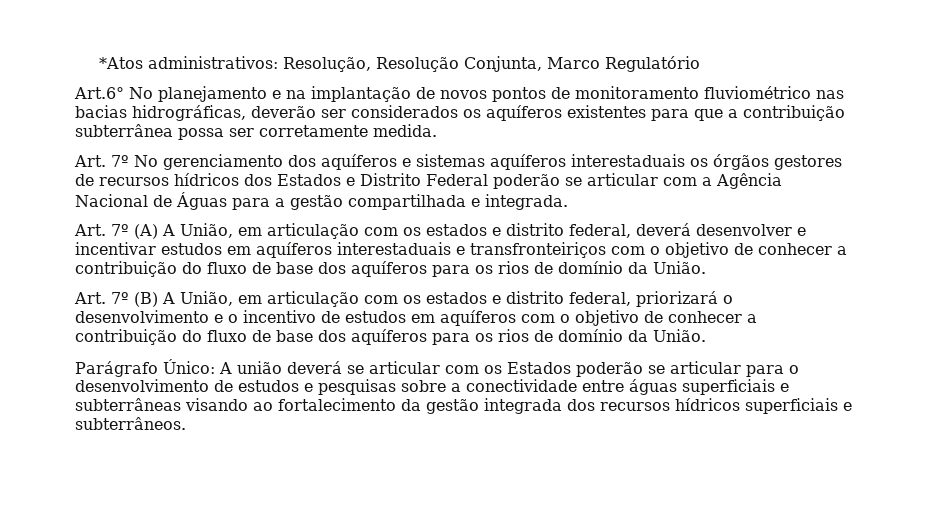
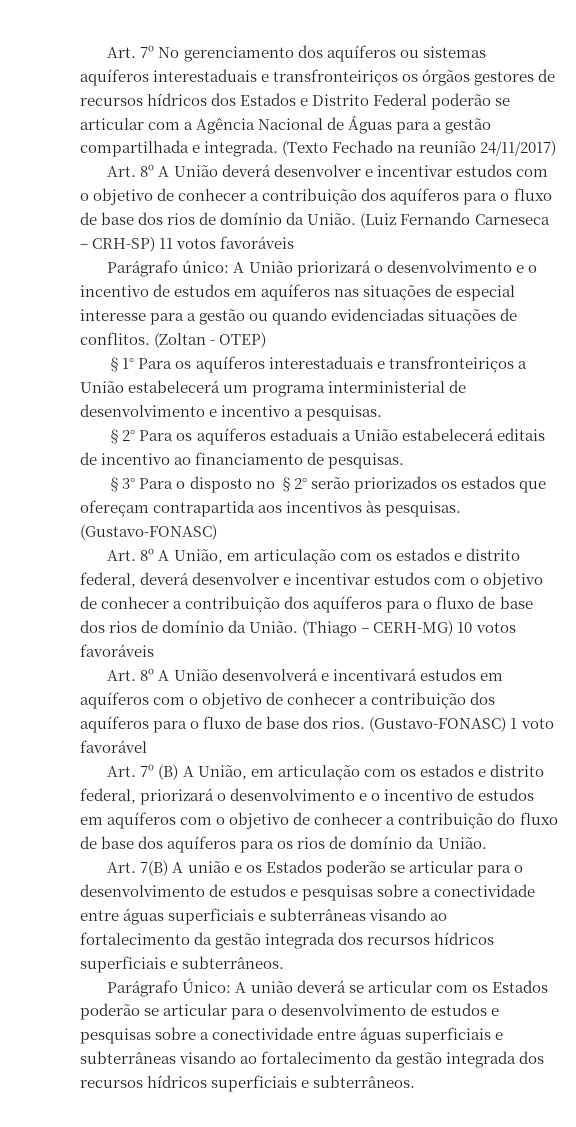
[98,56,700,72] [74,86,844,102] [75,105,845,121] [75,124,437,140] *Atos administrativos: Resolução, Resolução Conjunta, Marco Regulatório // Art.6° No planejamento e na implantação de novos pontos de monitoramento fluviométrico nas bacias hidrográficas, deverão ser considerados os aquíferos existentes para que a contribuição subterrânea possa ser corretamente medida. // -> (107, 52) none
[402,158,411,167] e -> [399,50,419,58] ou
(685, 160) none -> [261,69,399,86] e transfronteiriços
[74,224,158,239] // Art. 7º (A) -> [282,140,557,156] [107,164,548,177] [80,188,552,205] [80,212,550,228] [80,236,295,252] [107,260,537,277] [80,284,516,301] [80,308,518,325] [80,332,267,348] [107,356,527,373] [80,380,467,397] [80,404,383,421] [107,428,545,445] [80,452,405,469] [107,476,546,493] [80,500,462,517] [80,524,217,540] [107,548,155,561] (Texto Fechado na reunião 24/11/2017) // Art. 8º A União deverá desenvolver e incentivar estudos com o objetivo de conhecer a contribuição dos aquíferos para o fluxo de base dos rios de domínio da União. (Luiz Fernando Carneseca – CRH-SP) 11 votos favoráveis // Parágrafo único: A União priorizará o desenvolvimento e o incentivo de estudos em aquíferos nas situações de especial interesse para a gestão ou quando evidenciadas situações de conflitos. (Zoltan - OTEP) // §1° Para os aquíferos interestaduais e transfronteiriços a União estabelecerá um programa interministerial de desenvolvimento e incentivo a pesquisas. // §2° Para os aquíferos estaduais a União estabelecerá editais de incentivo ao financiamento de pesquisas. // §3° Para o disposto no §2° serão priorizados os estados que ofereçam contrapartida aos incentivos às pesquisas. (Gustavo-FONASC) // Art. 8º
[227,242,847,258] [75,261,706,277] em aquíferos interestaduais e transfronteiriços com o objetivo de conhecer a contribuição do fluxo de base dos aquíferos para os rios de domínio da União. -> [434,572,544,589] [80,596,533,613] [80,620,516,637] [80,644,154,657] [107,668,503,681] [80,692,496,709] [80,716,554,733] [80,740,147,753] com o objetivo de conhecer a contribuição dos aquíferos para o fluxo de base dos rios de domínio da União. (Thiago – CERH-MG) 10 votos favoráveis // Art. 8º A União desenvolverá e incentivará estudos em aquíferos com o objetivo de conhecer a contribuição dos aquíferos para o fluxo de base dos rios. (Gustavo-FONASC) 1 voto favorável
(706, 335) none -> [107,860,523,877] [80,884,536,901] [80,908,448,925] [80,932,495,949] [80,956,285,973] // Art. 7(B) A união e os Estados poderão se articular para o desenvolvimento de estudos e pesquisas sobre a conectividade entre águas superficiais e subterrâneas visando ao fortalecimento da gestão integrada dos recursos hídricos superficiais e subterrâneos.

